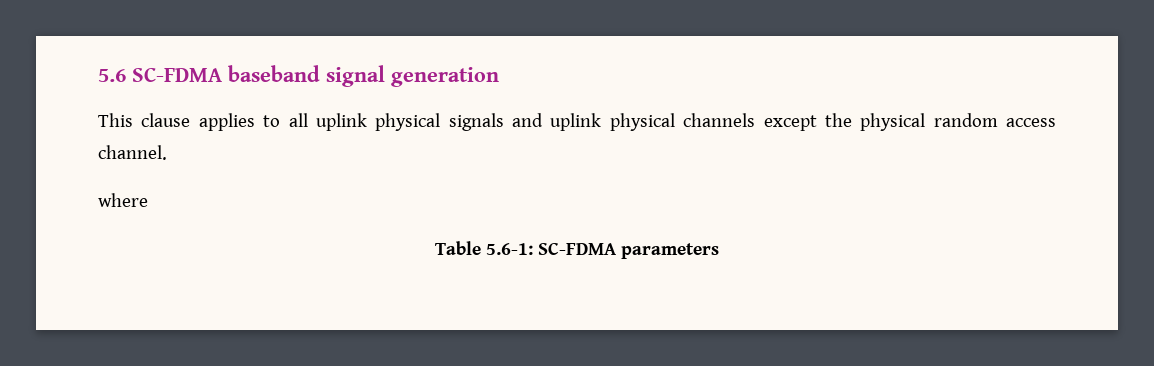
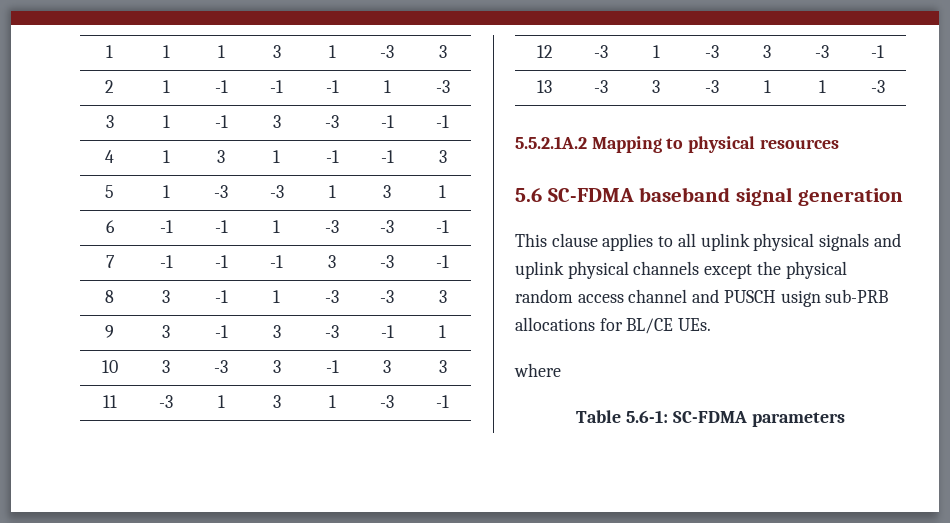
(98, 75) none -> [106,45,113,58] [162,45,170,58] [217,45,225,58] [272,45,281,58] [328,45,336,58] [380,45,394,58] [438,45,447,58] [105,80,114,93] [162,80,170,93] [214,80,228,93] [270,80,283,93] [325,80,339,93] [383,80,391,93] [435,80,450,93] [105,115,114,128] [162,115,170,128] [214,115,228,128] [272,115,281,128] [325,115,339,128] [380,115,394,128] [436,115,449,128] [105,150,114,163] [162,150,170,163] [217,150,225,163] [273,150,280,163] [325,150,339,163] [380,150,394,163] [438,150,447,163] [105,185,114,198] [162,185,170,198] [214,185,228,198] [269,185,284,198] [328,185,336,198] [383,185,391,198] [439,185,446,198] [105,220,115,233] [159,220,173,233] [214,220,228,233] [273,220,280,233] [325,220,339,233] [380,220,394,233] [436,220,449,233] [105,255,115,268] [159,255,173,268] [214,255,228,268] [270,255,283,268] [328,255,336,268] [380,255,394,268] [436,255,449,268] [105,290,114,303] [162,290,170,303] [214,290,228,303] [273,290,280,303] [325,290,339,303] [380,290,394,303] [438,290,447,303] [105,325,114,338] [162,325,170,338] [214,325,228,338] [272,325,281,338] [325,325,339,338] [380,325,394,338] [439,325,446,338] [101,360,118,373] [162,360,170,373] [214,360,228,373] [272,360,281,373] [325,360,339,373] [383,360,391,373] [438,360,447,373] [102,395,117,408] [159,395,173,408] [217,395,225,408] [272,395,281,408] [328,395,336,408] [380,395,394,408] [436,395,449,408] [536,45,553,58] [594,45,608,58] [652,45,660,58] [704,45,719,58] [763,45,771,58] [815,45,829,58] [871,45,884,58] [537,80,552,93] [594,80,608,93] [652,80,660,93] [704,80,719,93] [763,80,771,93] [818,80,826,93] [870,80,885,93] [515,136,839,153] 1 | 1 | 1 | 3 | 1 | -3 | 3 // 2 | 1 | -1 | -1 | -1 | 1 | -3 // 3 | 1 | -1 | 3 | -3 | -1 | -1 // 4 | 1 | 3 | 1 | -1 | -1 | 3 // 5 | 1 | -3 | -3 | 1 | 3 | 1 // 6 | -1 | -1 | 1 | -3 | -3 | -1 // 7 | -1 | -1 | -1 | 3 | -3 | -1 // 8 | 3 | -1 | 1 | -3 | -3 | 3 // 9 | 3 | -1 | 3 | -3 | -1 | 1 // 10 | 3 | -3 | 3 | -1 | 3 | 3 // 11 | -3 | 1 | 3 | 1 | -3 | -1 // 12 | -3 | 1 | -3 | 3 | -3 | -1 // 13 | -3 | 3 | -3 | 1 | 1 | -3 // 5.5.2.1A.2 Mapping to physical resources //
[98,145,167,160] channel. -> [628,289,889,307] [515,317,712,334] channel and PUSCH usign sub-PRB allocations for BL/CE UEs.

